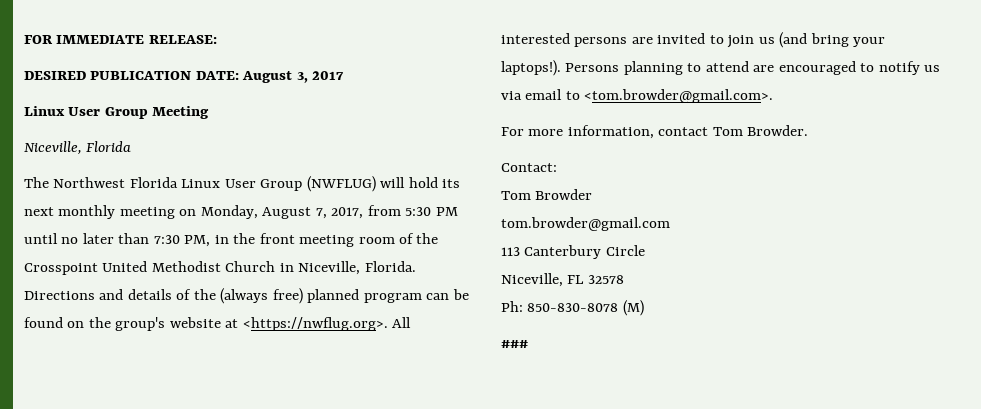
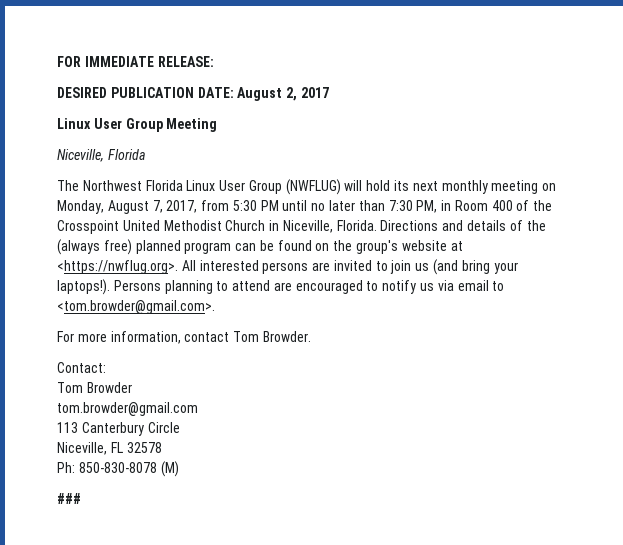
[296,72,308,83] 3, -> [286,87,298,101] 2,
[233,233,395,247] the front meeting room -> [454,200,513,211] Room 400

